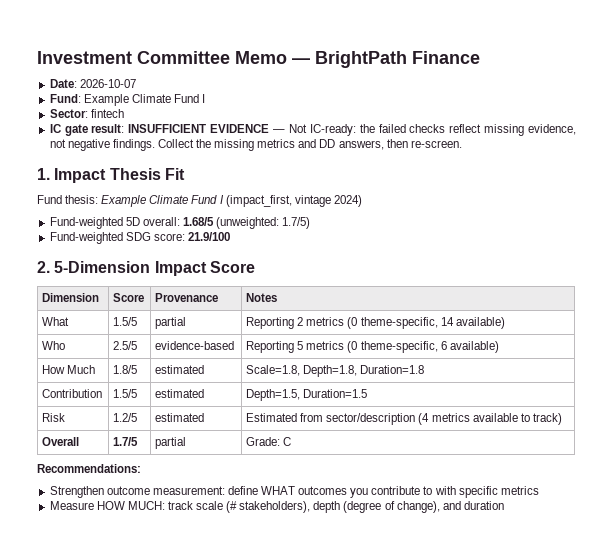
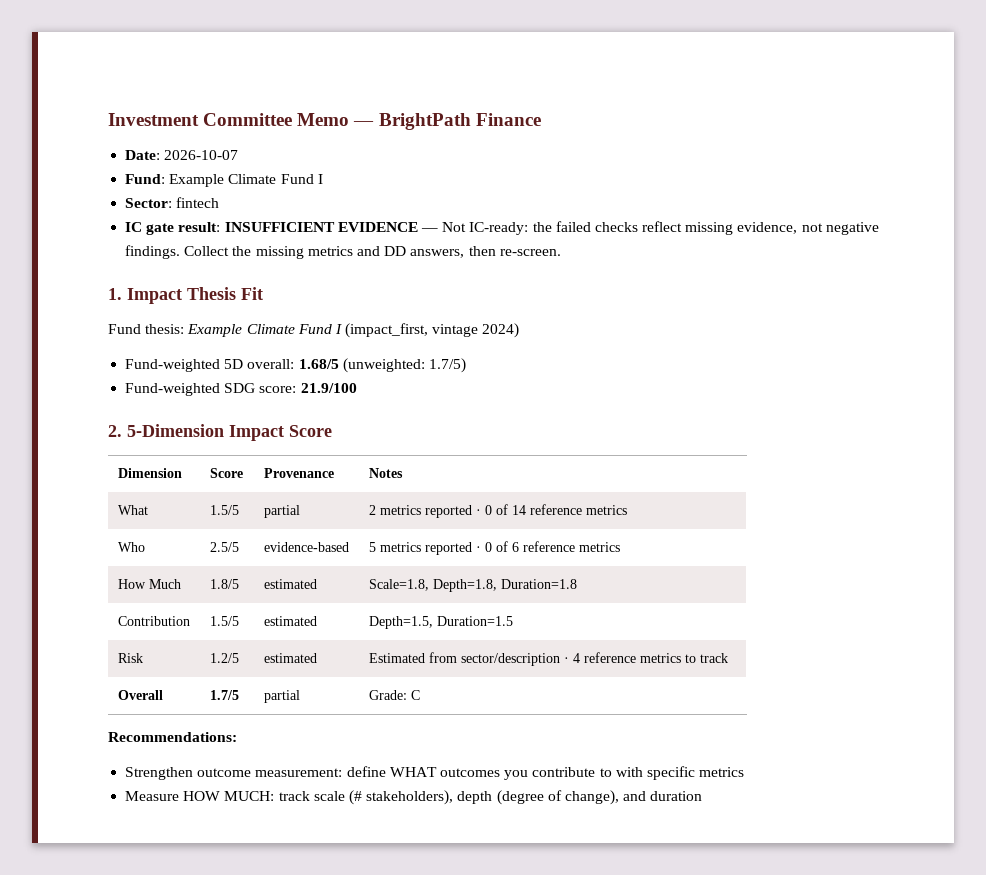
[246,317,295,329] Reporting -> (300, 511) none
[347,317,505,329] (0 theme-specific, 14 available) -> [424,504,627,518] reported · 0 of 14 reference metrics
[246,341,295,353] Reporting -> (349, 547) none
[347,341,499,353] (0 theme-specific, 6 available) -> [424,541,620,555] reported · 0 of 6 reference metrics
[418,413,562,425] (4 metrics available to track) -> [563,652,728,663] · 4 reference metrics to track

